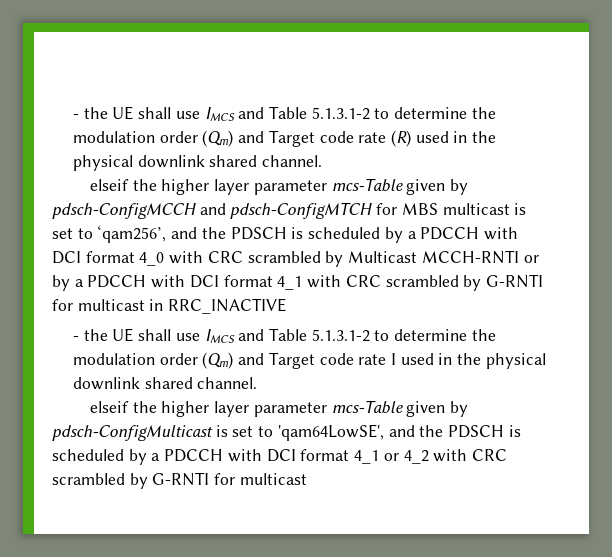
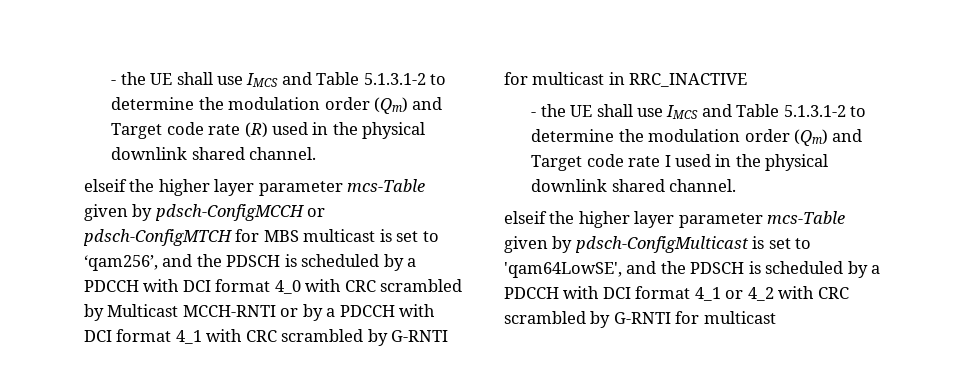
[199,203,226,215] and -> [307,208,326,217] or

